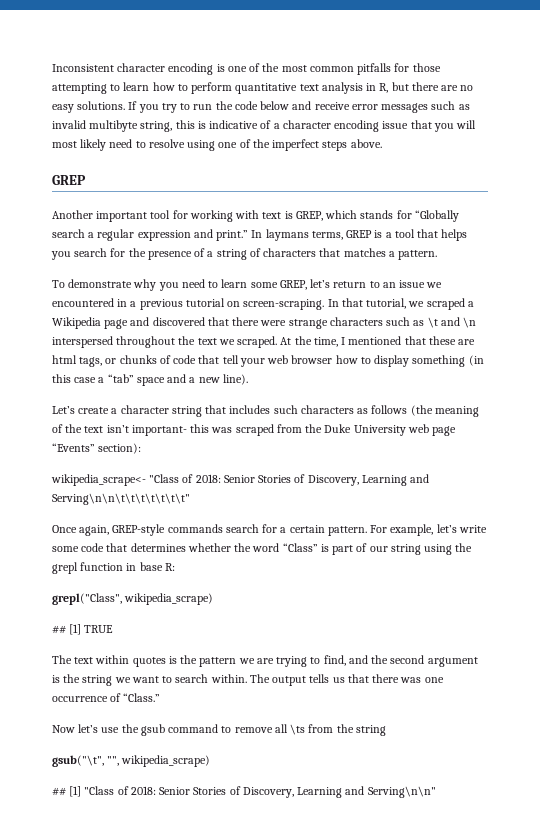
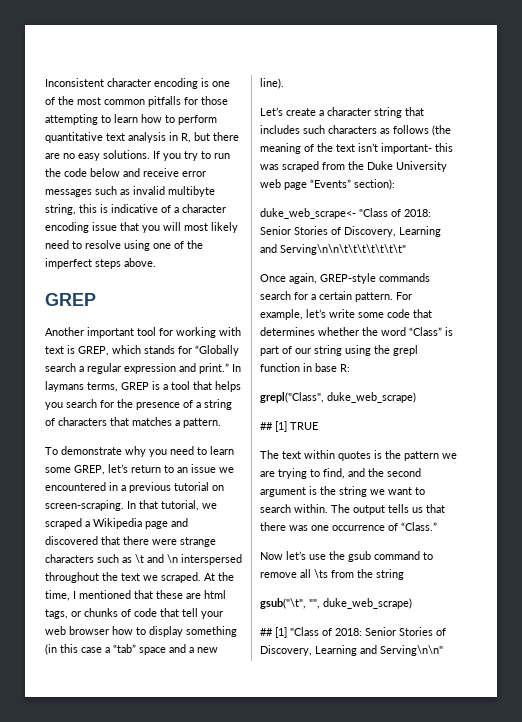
[51,474,146,486] wikipedia_scrape<- -> [260,208,356,219] duke_web_scrape<-
[124,593,214,605] wikipedia_scrape) -> [327,392,416,403] duke_web_scrape)
[121,755,211,767] wikipedia_scrape) -> [323,598,412,609] duke_web_scrape)

